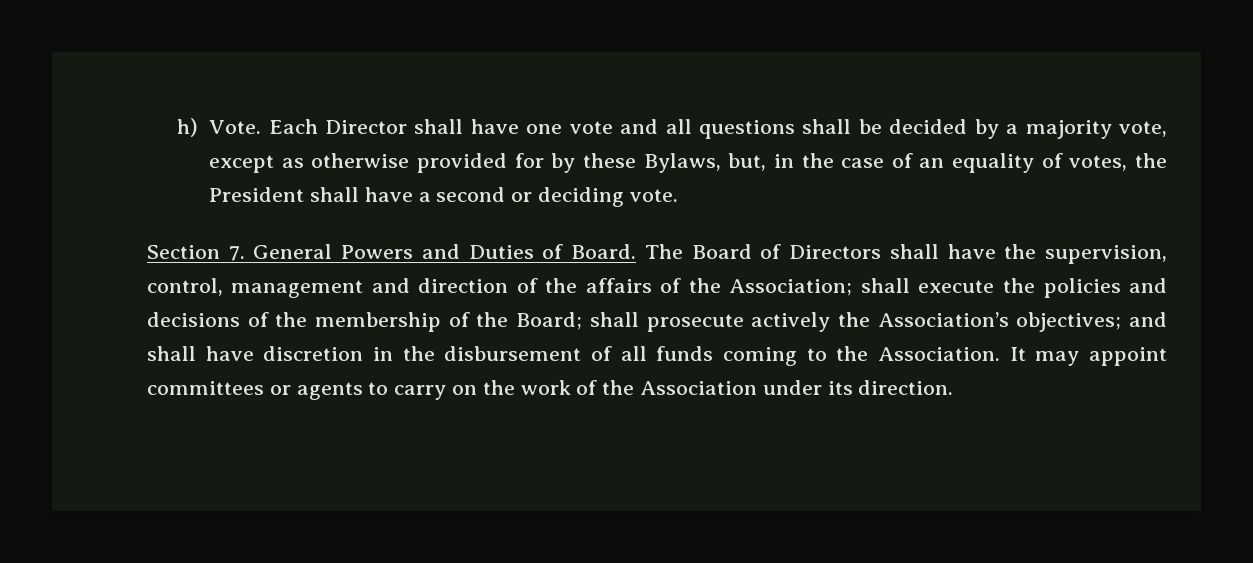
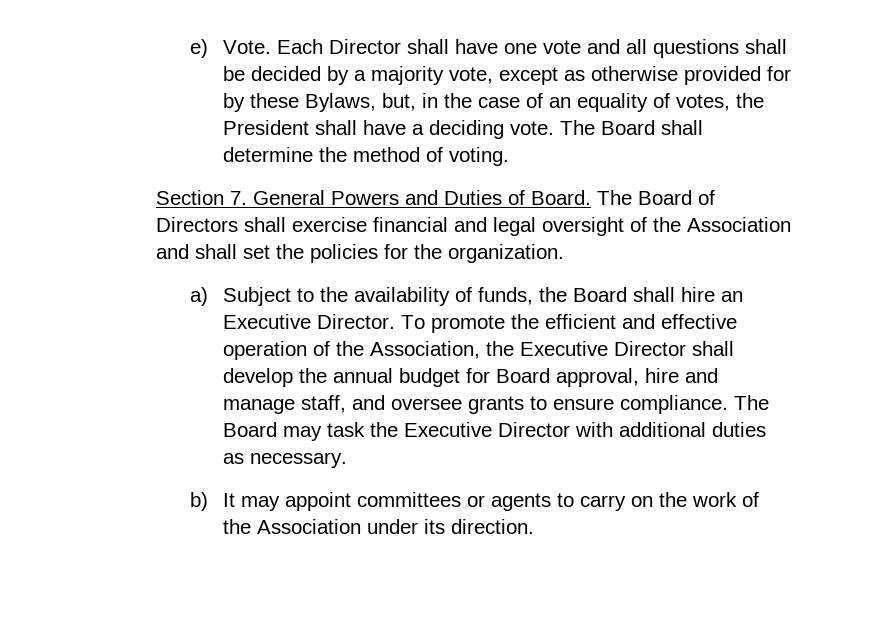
[177,118,199,137] h) -> [189,39,208,58] e)
[436,187,533,202] second or -> (425, 129) none
(678, 195) none -> [560,120,704,135] [223,147,510,166] The Board shall determine the method of voting.
[947,244,1168,264] [146,278,1168,298] [146,312,1168,332] [146,346,1000,366] have the supervision, control, management and direction of the affairs of the Association; shall execute the policies and decisions of the membership of the Board; shall prosecute actively the Association’s objectives; and shall have discretion in the disbursement of all funds coming to the Association. -> [292,217,792,236] [156,244,565,263] [189,287,744,306] [223,314,738,333] [223,341,735,360] [223,368,719,387] [223,395,770,414] [223,422,767,441] [223,452,348,468] [189,492,208,511] exercise financial and legal oversight of the Association and shall set the policies for the organization. // a) Subject to the availability of funds, the Board shall hire an Executive Director. To promote the efficient and effective operation of the Association, the Executive Director shall develop the annual budget for Board approval, hire and manage staff, and oversee grants to ensure compliance. The Board may task the Executive Director with additional duties as necessary. // b)

